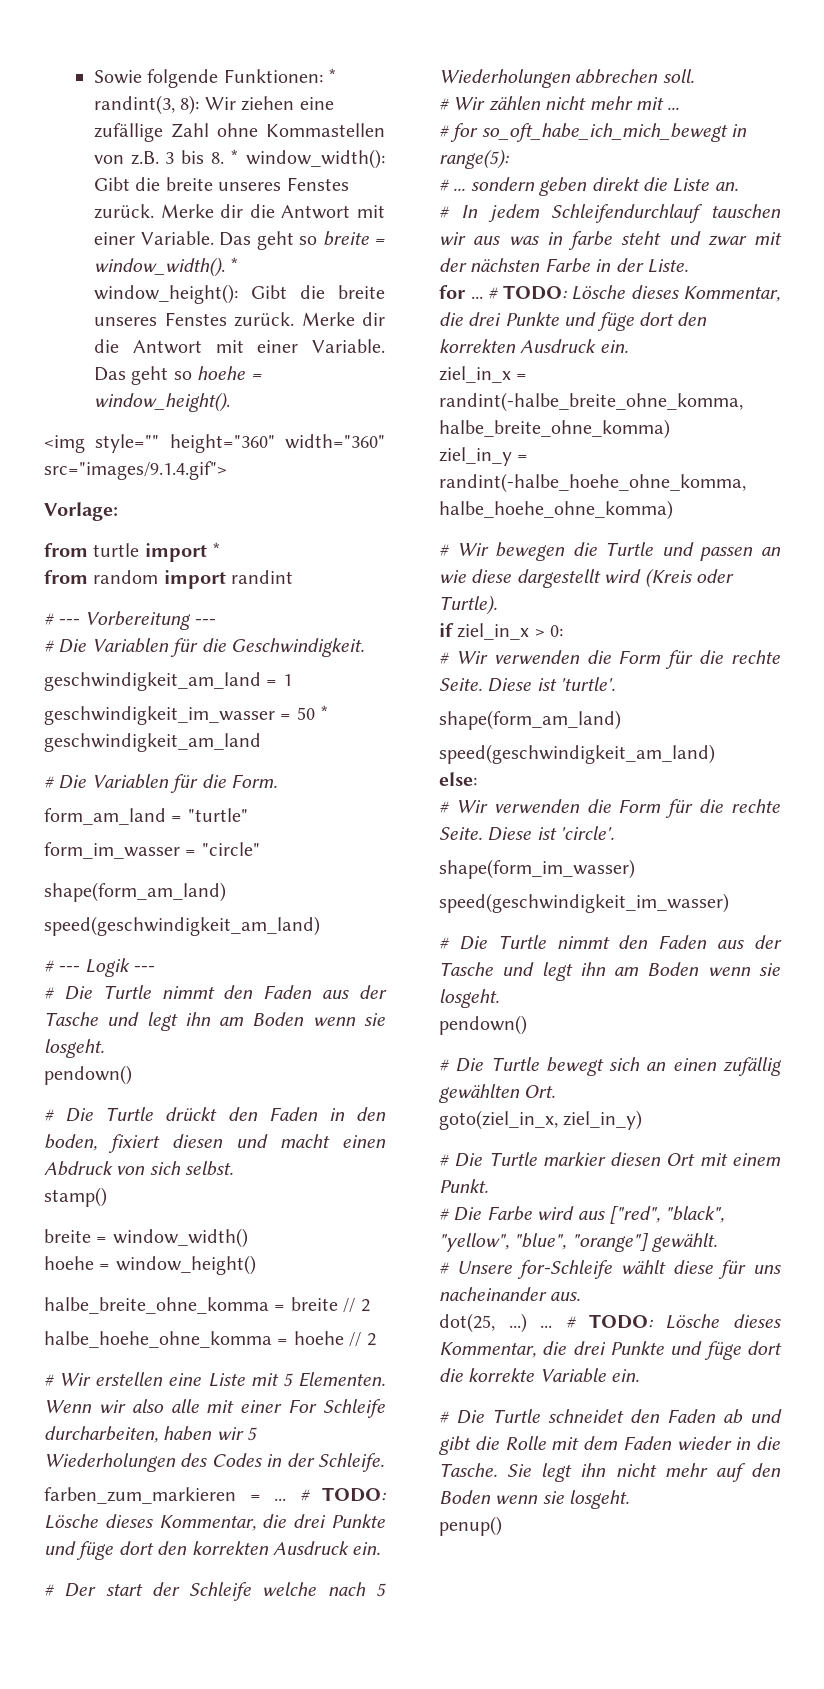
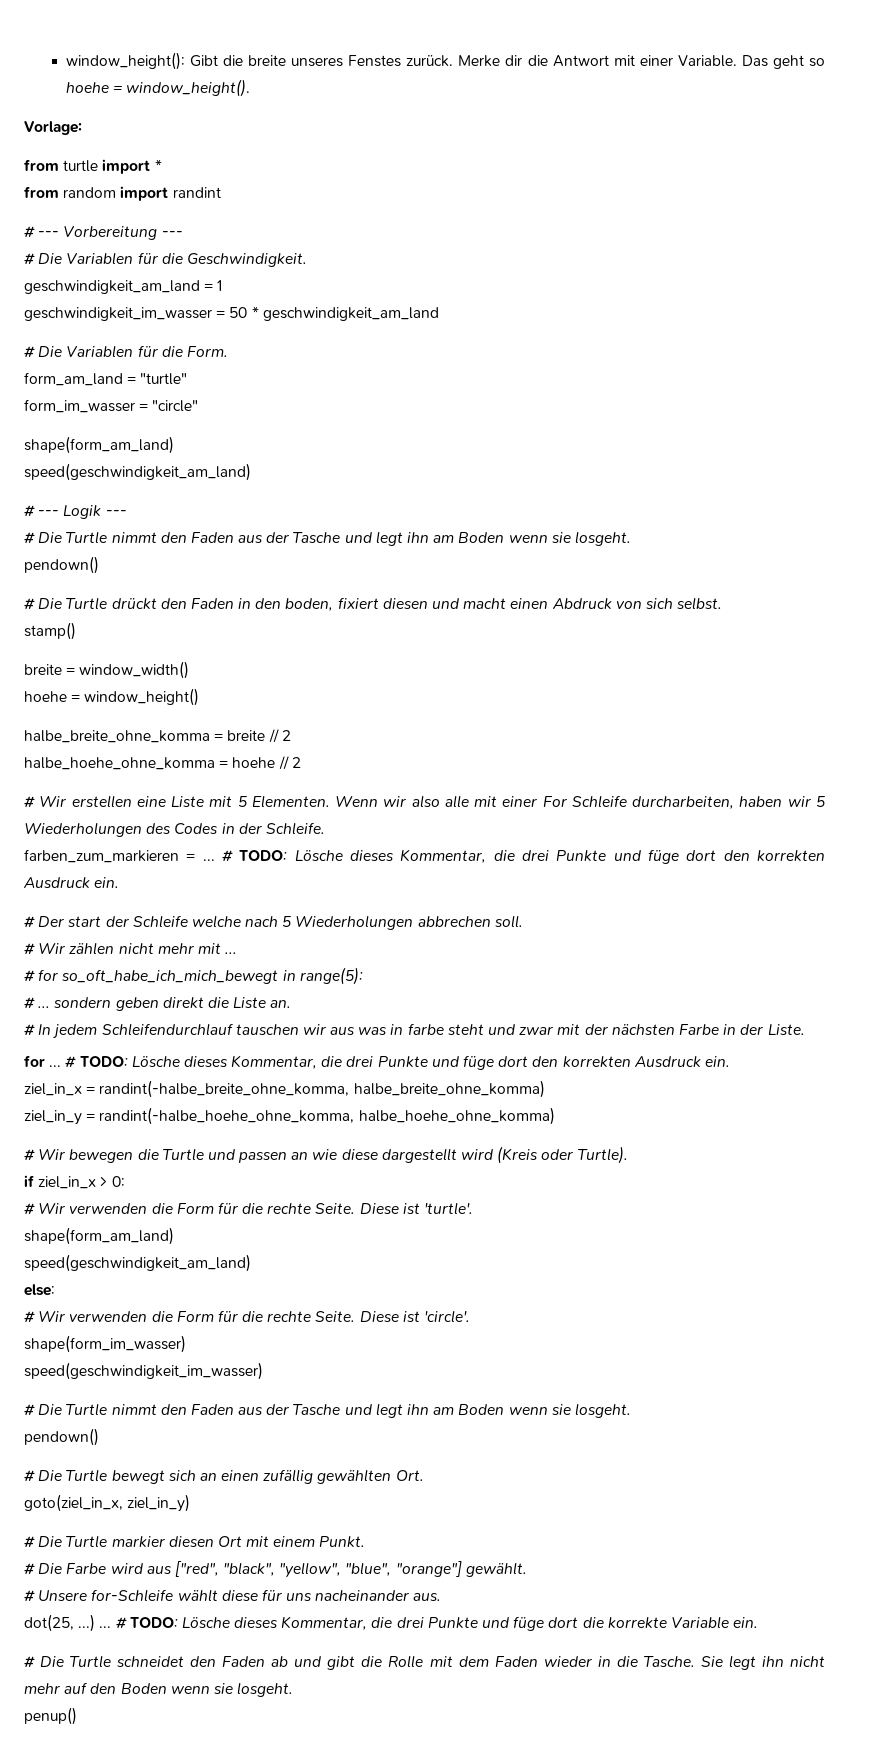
[94,68,338,88] [94,95,334,115] [94,123,386,142] [94,149,386,169] [94,177,349,191] [94,204,386,219] [94,231,385,250] [94,257,240,277] Sowie folgende Funktionen: * randint(3, 8): Wir ziehen eine zufällige Zahl ohne Kommastellen von z.B. 3 bis 8. * window_width(): Gibt die breite unseres Fenstes zurück. Merke dir die Antwort mit einer Variable. Das geht so breite = window_width(). * -> (65, 61) none
[44,434,385,453] [44,461,227,480] // <img style="" height="360" width="360" src="images/9.1.4.gif"> -> (251, 88) none

